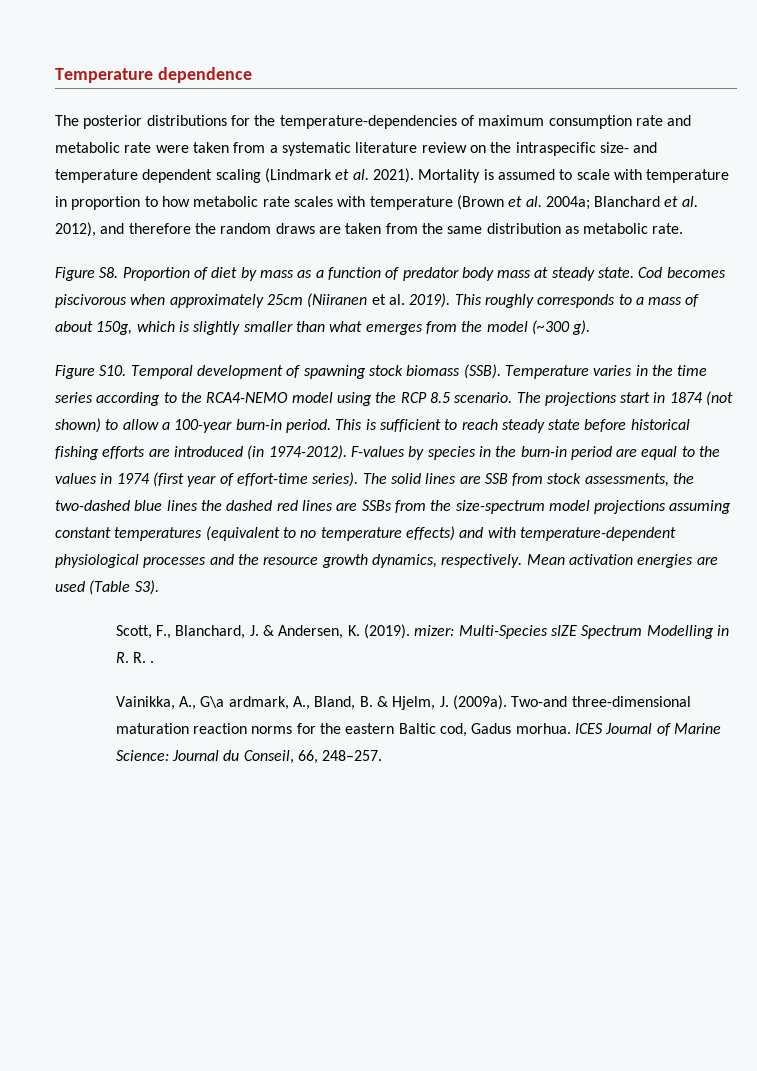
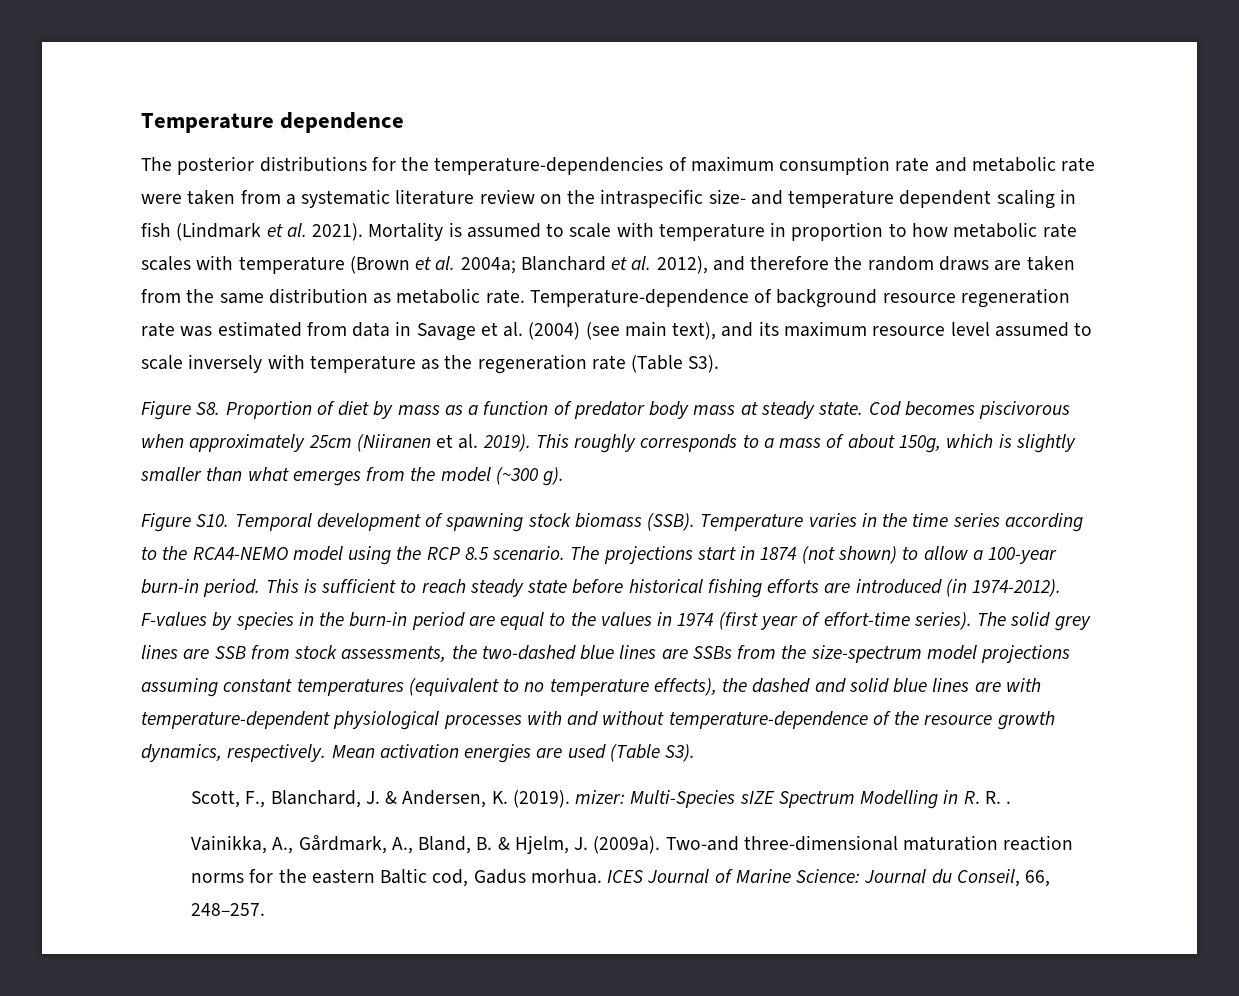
(261, 176) none -> [1059,189,1076,204] [141,222,171,237] in fish
(684, 228) none -> [529,288,1070,308] [141,321,1093,341] [141,354,720,374] Temperature-dependence of background resource regeneration rate was estimated from data in Savage et al. (2004) (see main text), and its maximum resource level assumed to scale inversely with temperature as the regeneration rate (Table S3).
(421, 478) none -> [1054,616,1091,631] grey
[200,500,333,511] the dashed red lines -> (657, 652) none
[405,526,676,541] [55,554,234,568] effects) and with temperature-dependent physiological processes and -> [653,678,1041,696] [141,711,891,730] effects), the dashed and solid blue lines are with temperature-dependent physiological processes with and without temperature-dependence of
[200,696,289,710] G\a ardmark, -> [298,835,387,854] Gårdmark,

